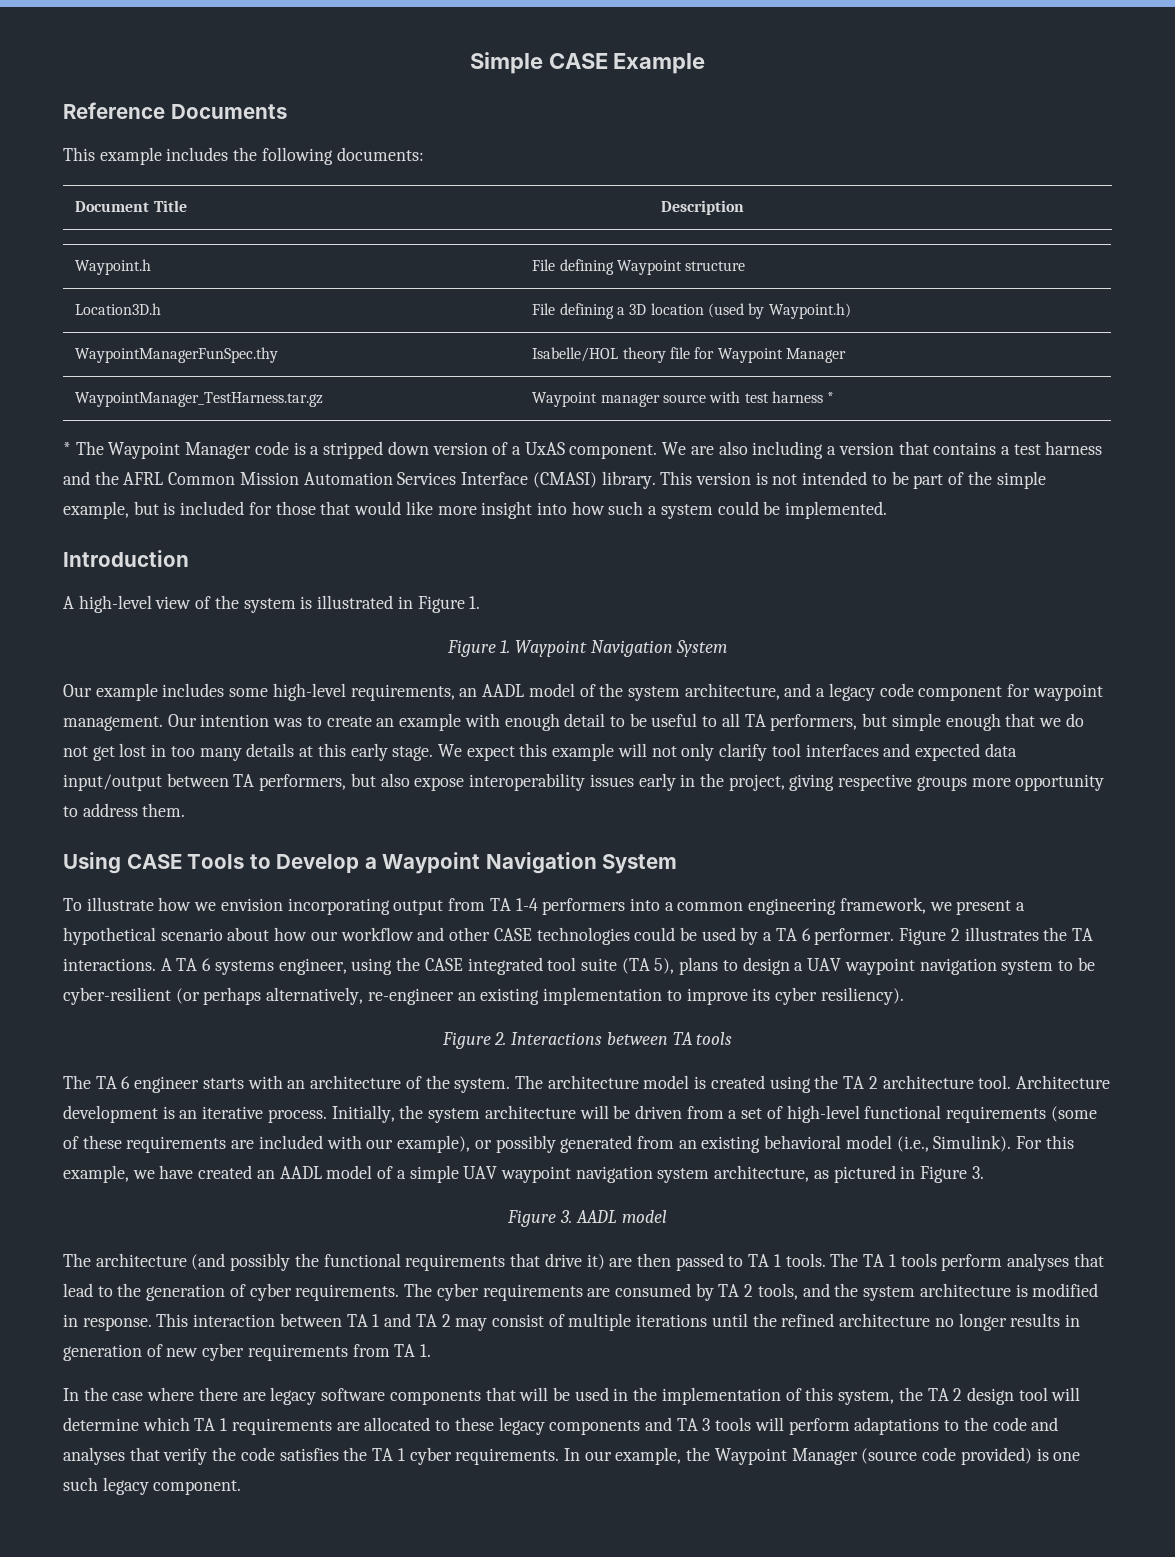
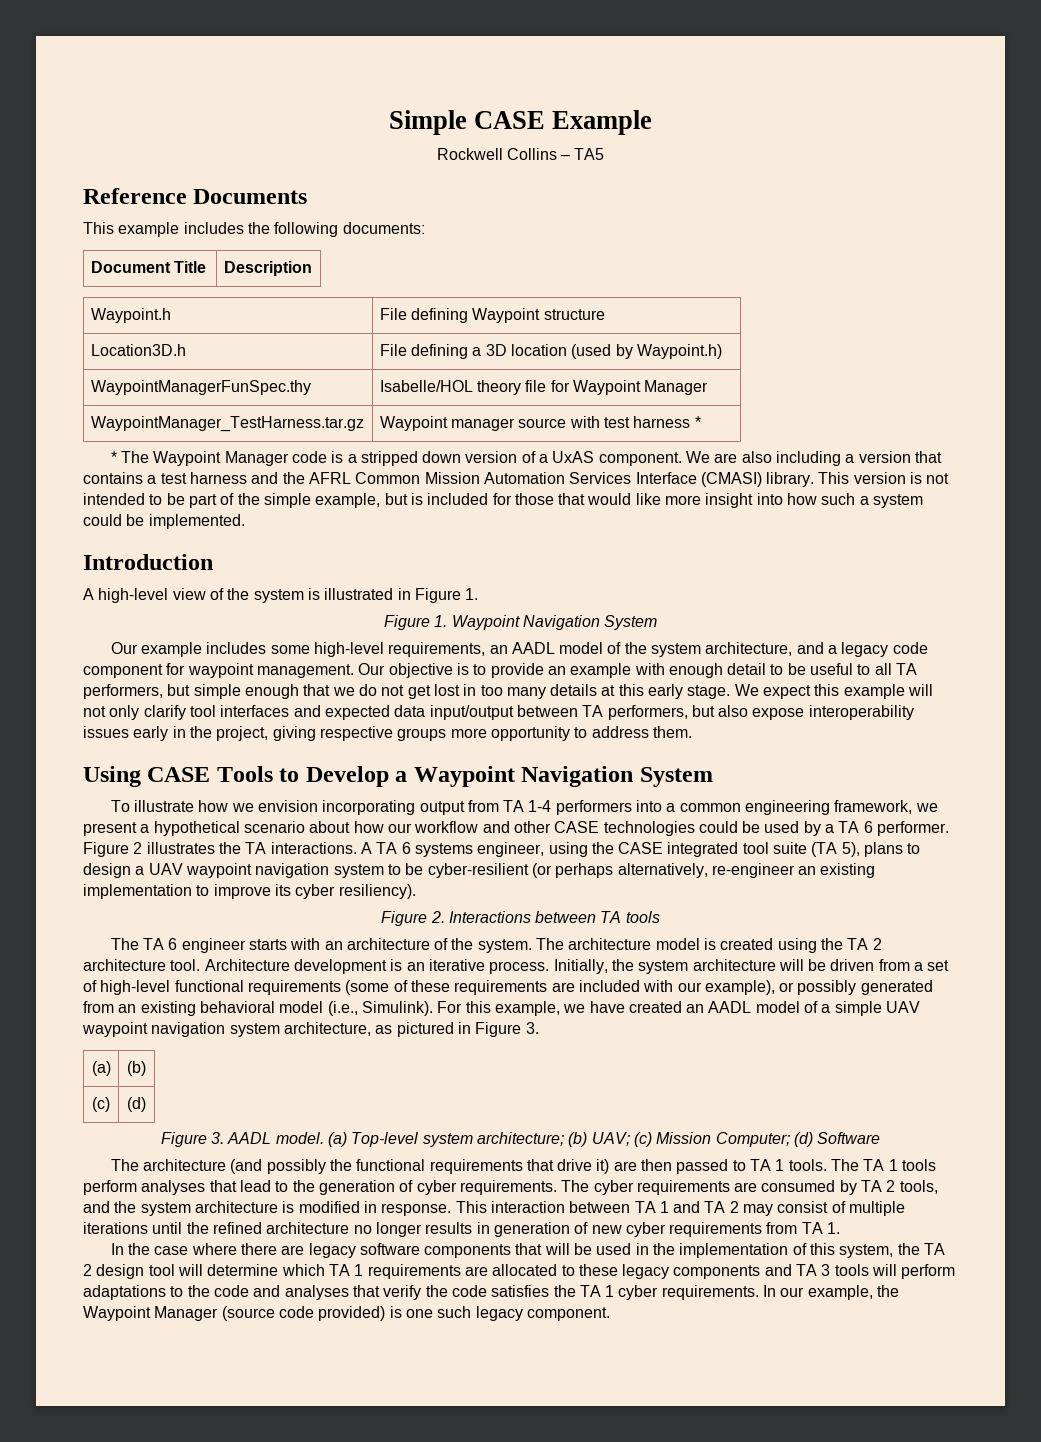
(706, 63) none -> [436,148,605,160] // Rockwell Collins – TA5
[200,714,372,727] intention was to create -> [388,663,544,678] objective is to provide
(984, 1172) none -> [91,1061,111,1076] [127,1061,146,1076] [92,1097,110,1112] [127,1097,146,1112] // (a) | (b) // (c) | (d)
[621,1210,667,1223] model -> [275,1132,881,1147] model. (a) Top-level system architecture; (b) UAV; (c) Mission Computer; (d) Software

